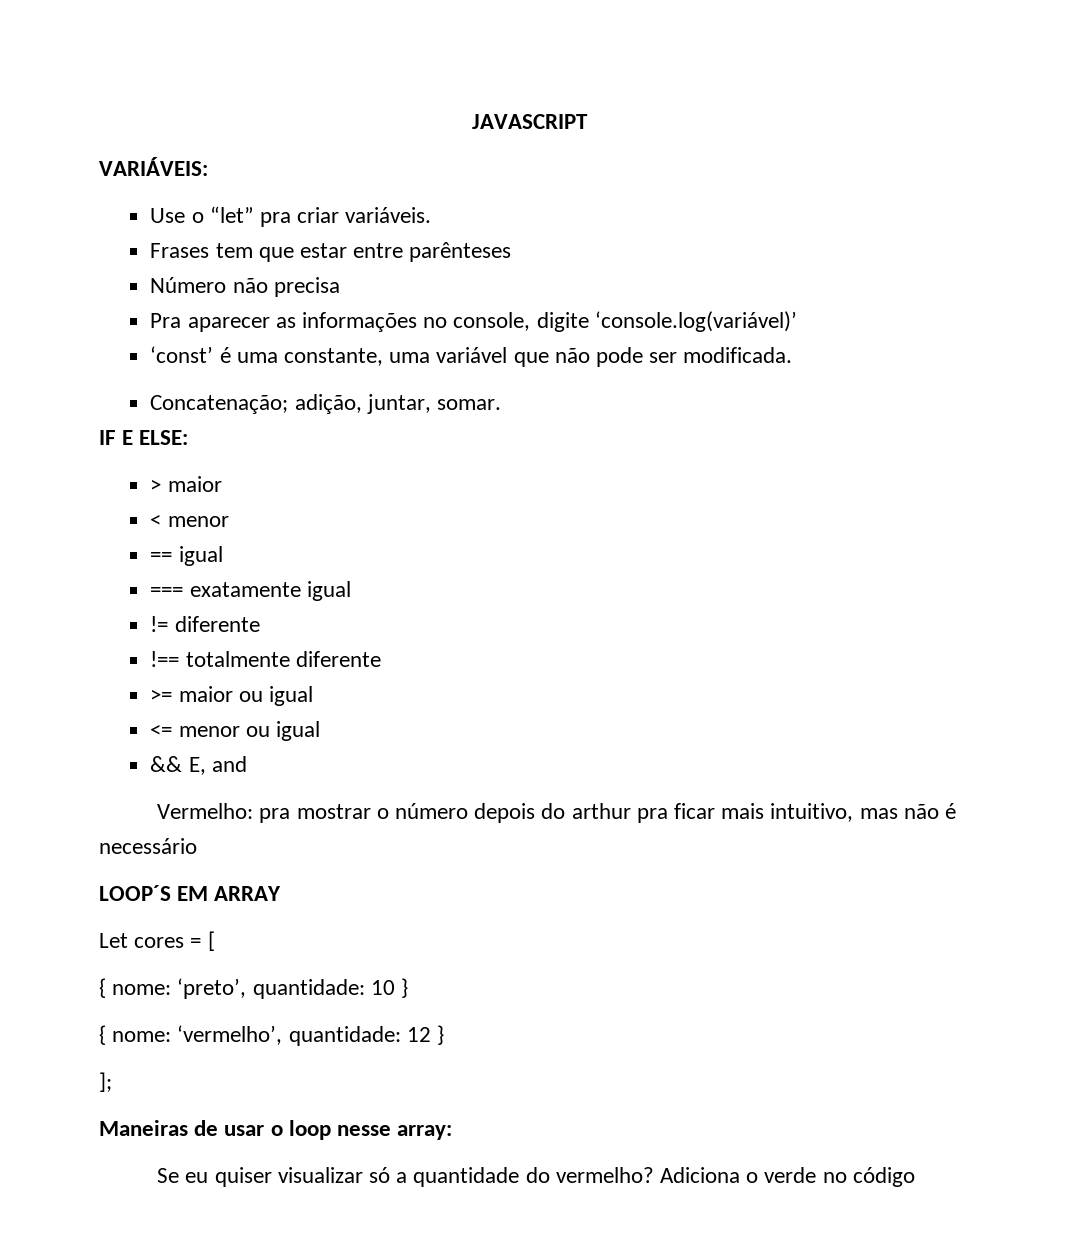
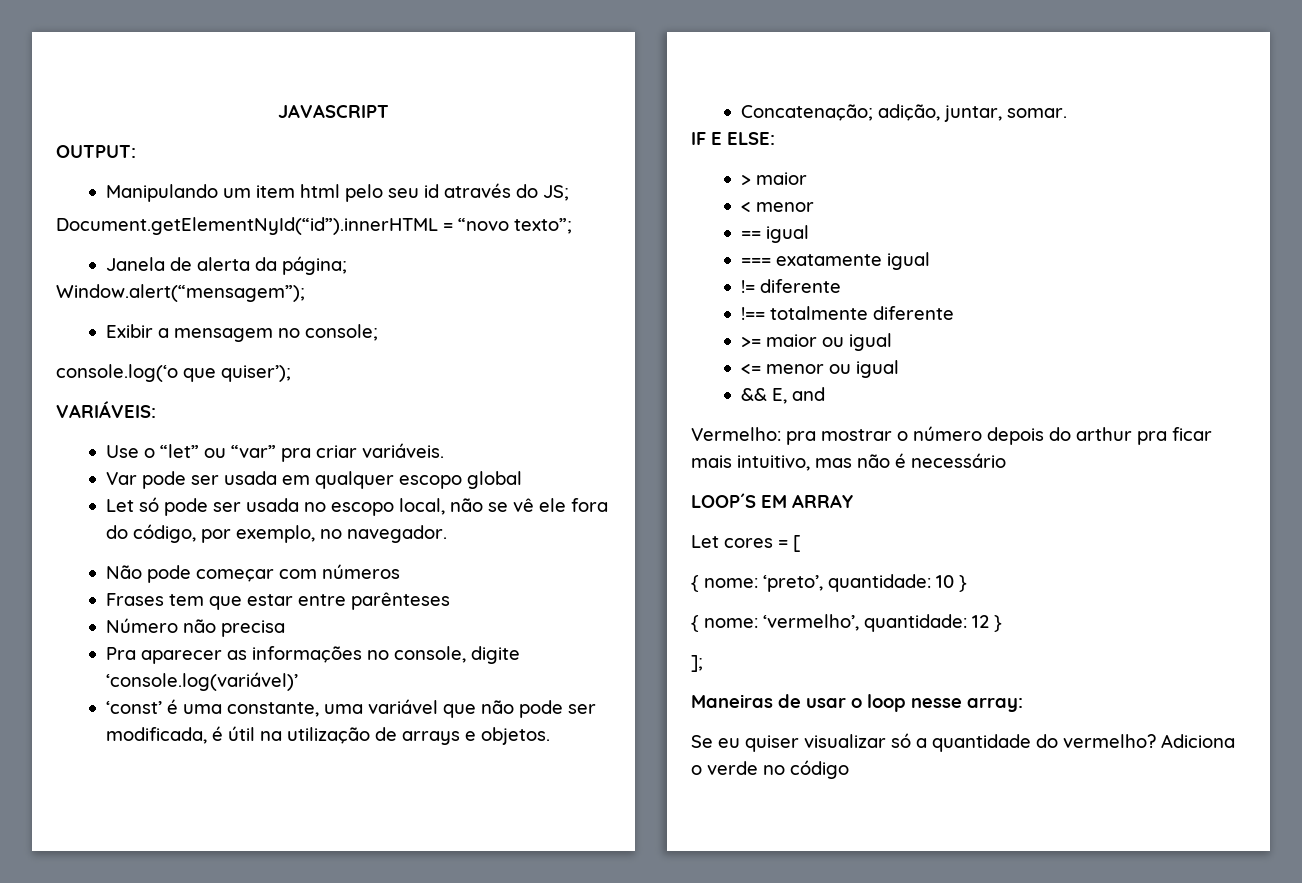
(588, 121) none -> [56,145,136,158] [105,183,569,202] [56,217,572,235] [105,256,347,275] [56,284,305,302] [105,324,378,342] [56,364,291,382] // OUTPUT: // Manipulando um item html pelo seu id através do JS; // Document.getElementNyId(“id”).innerHTML = “novo texto”; // Janela de alerta da página; // Window.alert(“mensagem”); // Exibir a mensagem no console; // console.log(‘o que quiser’);
(254, 214) none -> [203,445,276,458] ou “var”
(432, 215) none -> [105,471,522,489] [105,497,608,516] [105,524,447,543] [105,564,400,583] // Var pode ser usada em qualquer escopo global // Let só pode ser usada no escopo local, não se vê ele fora do código, por exemplo, no navegador. // Não pode começar com números
[683,347,793,363] modificada. -> [105,726,550,745] modificada, é útil na utilização de arrays e objetos.

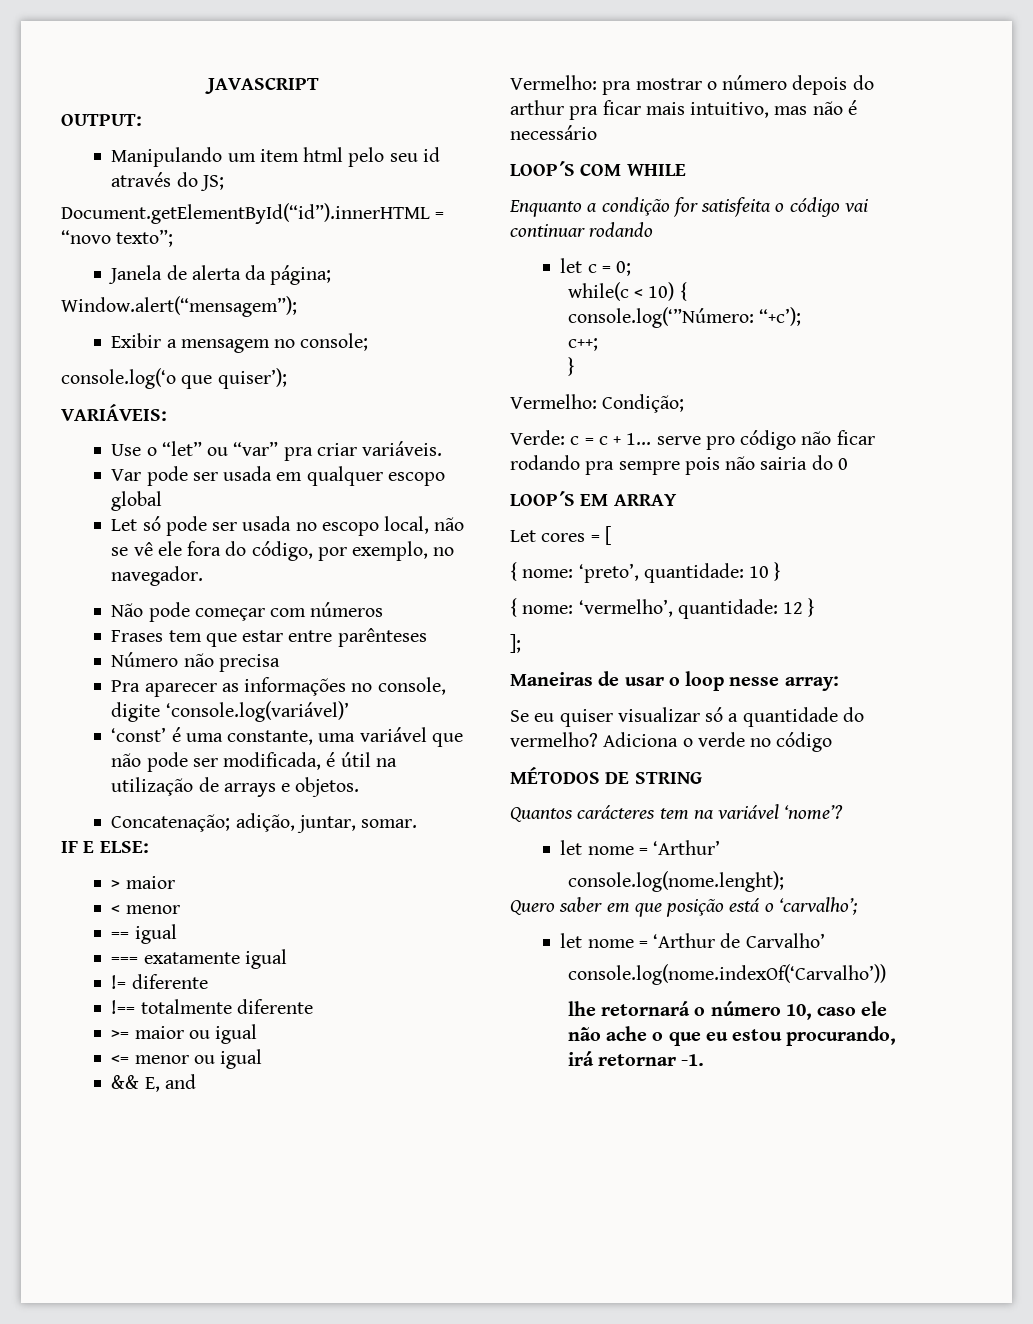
[56,217,438,235] Document.getElementNyId(“id”).innerHTML -> [61,203,430,224] Document.getElementById(“id”).innerHTML
(1006, 460) none -> [510,161,686,176] [509,197,868,217] [510,222,654,237] [560,258,632,276] [567,282,687,301] [567,307,801,328] [567,338,598,351] [567,357,575,376] [510,394,685,413] [510,430,875,450] [510,455,848,475] // LOOP´S COM WHILE // Enquanto a condição for satisfeita o código vai continuar rodando // let c = 0; // while(c < 10) { // console.log(‘”Número: “+c’); // c++; // } // Vermelho: Condição; // Verde: c = c + 1... serve pro código não ficar rodando pra sempre pois não sairia do 0
(849, 769) none -> [510,766,702,784] [510,804,844,822] [560,840,721,855] [567,871,784,892] [510,897,857,917] [560,933,825,948] [567,964,886,985] [567,1001,888,1020] [567,1026,897,1046] [567,1051,705,1066] // MÉTODOS DE STRING // Quantos carácteres tem na variável ‘nome’? // let nome = ‘Arthur’ // console.log(nome.lenght); // Quero saber em que posição está o ‘carvalho’; // let nome = ‘Arthur de Carvalho’ // console.log(nome.indexOf(‘Carvalho’)) // lhe retornará o número 10, caso ele não ache o que eu estou procurando, irá retornar -1.

